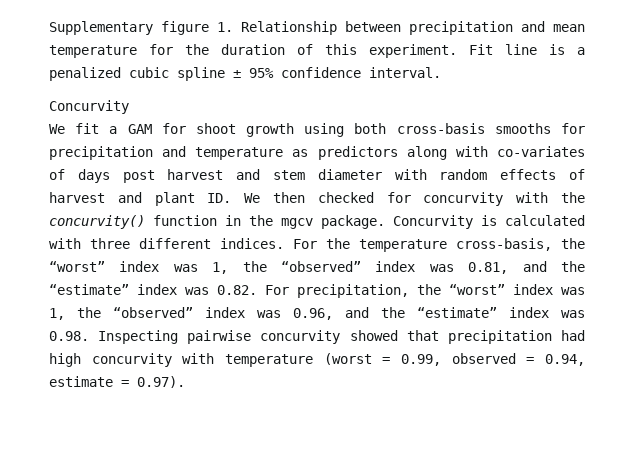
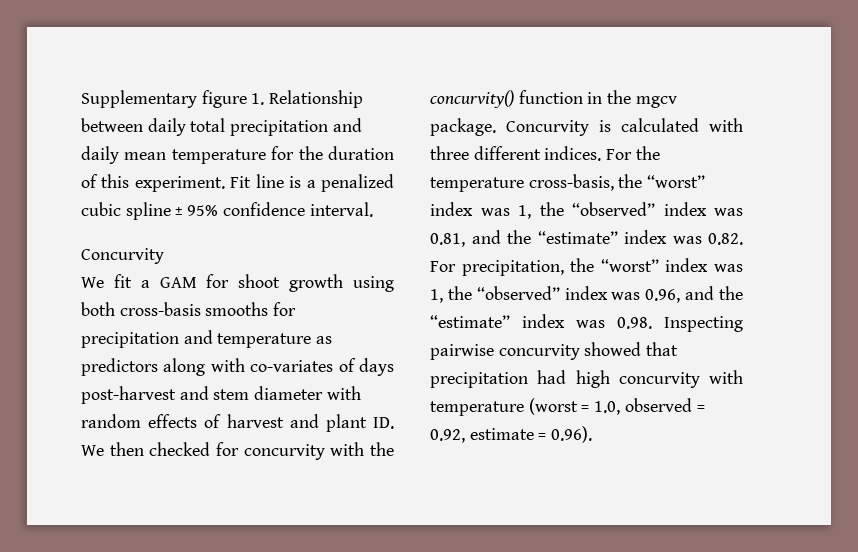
[409,21,545,35] precipitation and -> [147,118,362,136] [81,146,119,164] daily total precipitation and daily
[122,169,224,183] post harvest -> [81,386,176,404] post-harvest
[401,354,442,366] 0.99, -> [594,401,621,415] 1.0,
[545,354,586,366] 0.94, -> [430,429,465,443] 0.92,
[137,376,185,388] 0.97). -> [551,426,593,443] 0.96).

